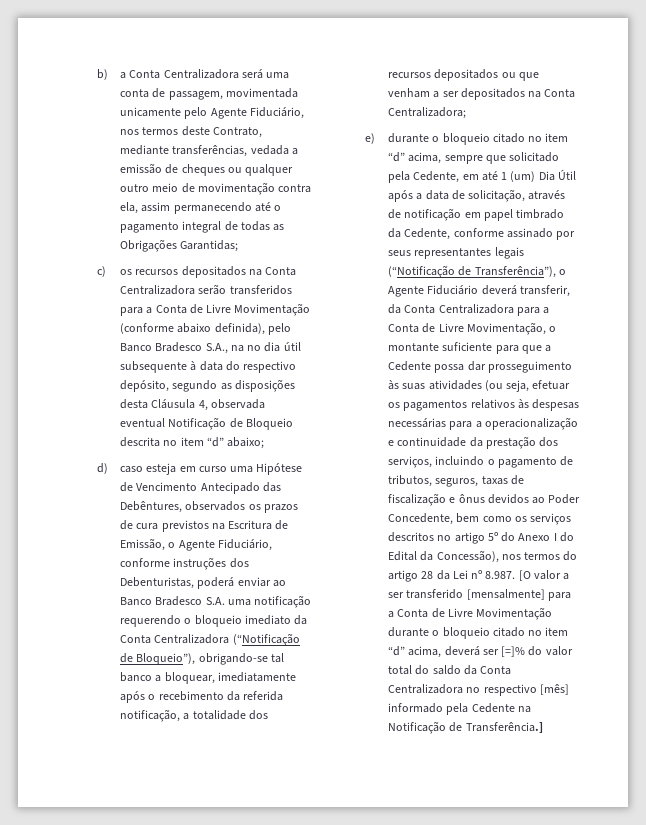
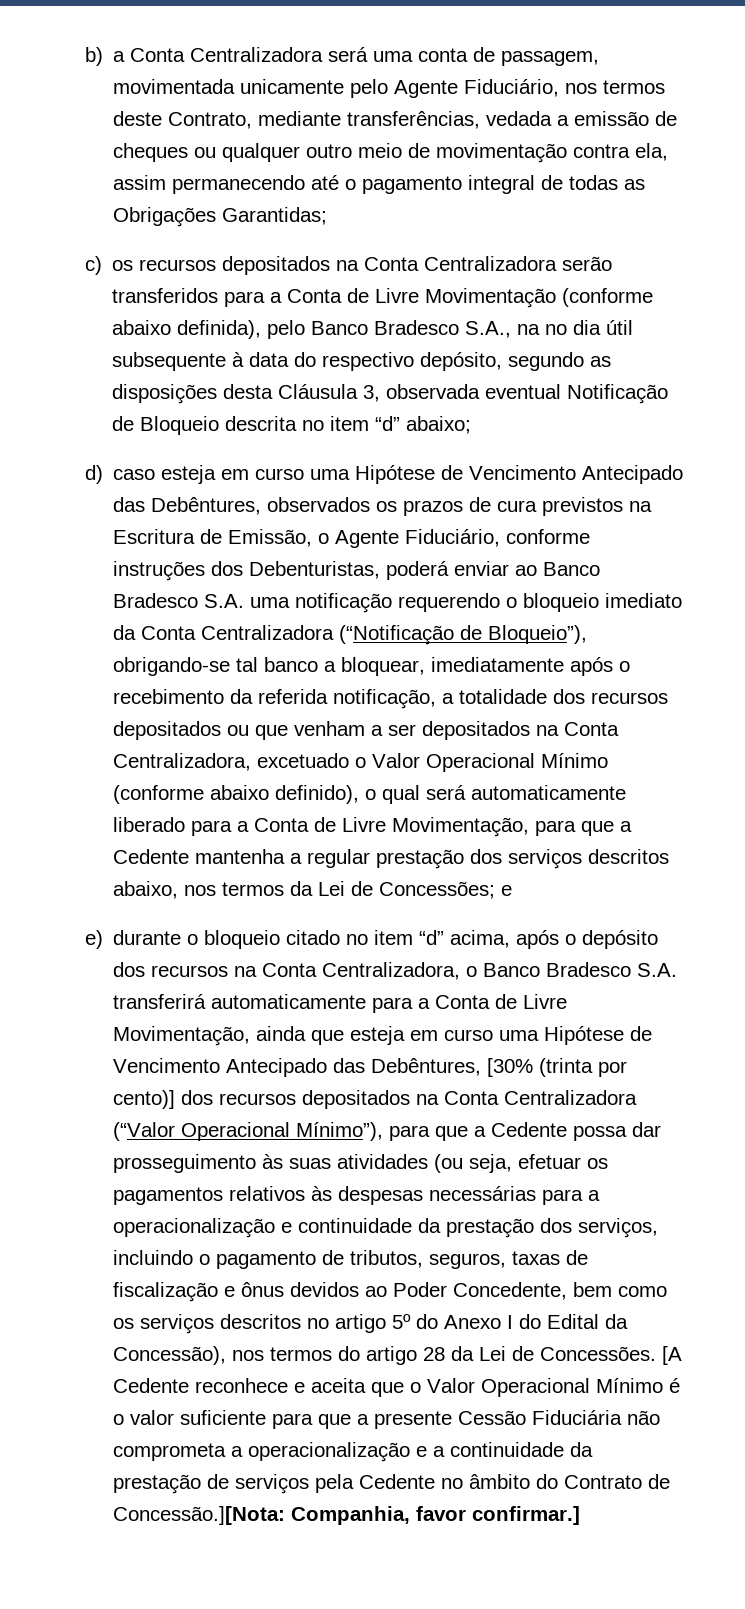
[198,400,208,411] 4, -> [363,385,381,402] 3,
[388,107,467,119] Centralizadora; -> [113,753,609,772] [113,785,627,804] [113,817,633,837] [113,849,670,869] [113,881,513,899] Centralizadora, excetuado o Valor Operacional Mínimo (conforme abaixo definido), o qual será automaticamente liberado para a Conta de Livre Movimentação, para que a Cedente mantenha a regular prestação dos serviços descritos abaixo, nos termos da Lei de Concessões; e
[444,152,560,164] [388,169,576,183] [388,189,566,202] [388,208,565,221] [388,228,576,240] [388,247,524,259] [388,265,566,278] [388,285,570,297] [388,304,550,316] [388,322,557,335] [388,342,493,352] sempre que solicitado pela Cedente, em até 1 (um) Dia Útil após a data de solicitação, através de notificação em papel timbrado da Cedente, conforme assinado por seus representantes legais (“Notificação de Transferência”), o Agente Fiduciário deverá transferir, da Conta Centralizadora para a Conta de Livre Movimentação, o montante suficiente -> [516,930,659,949] [113,962,678,980] [113,994,568,1013] [113,1026,653,1046] [113,1058,628,1077] [113,1090,638,1109] [113,1122,384,1141] após o depósito dos recursos na Conta Centralizadora, o Banco Bradesco S.A. transferirá automaticamente para a Conta de Livre Movimentação, ainda que esteja em curso uma Hipótese de Vencimento Antecipado das Debêntures, [30% (trinta por cento)] dos recursos depositados na Conta Centralizadora (“Valor Operacional Mínimo”),
[471,570,569,581] [388,589,571,601] [388,607,553,620] [388,627,569,639] [388,646,573,658] [388,665,512,675] [388,684,569,696] [388,703,531,715] [388,721,543,734] nº 8.987. [O valor a ser transferido [mensalmente] para a Conta de Livre Movimentação durante o bloqueio citado no item “d” acima, deverá ser [=]% do valor total do saldo da Conta Centralizadora no respectivo [mês] informado pela Cedente na Notificação de Transferência.] -> [512,1346,683,1365] [113,1378,681,1397] [113,1410,661,1429] [113,1442,594,1462] [113,1474,671,1494] [113,1506,581,1525] de Concessões. [A Cedente reconhece e aceita que o Valor Operacional Mínimo é o valor suficiente para que a presente Cessão Fiduciária não comprometa a operacionalização e a continuidade da prestação de serviços pela Cedente no âmbito do Contrato de Concessão.][Nota: Companhia, favor confirmar.]

